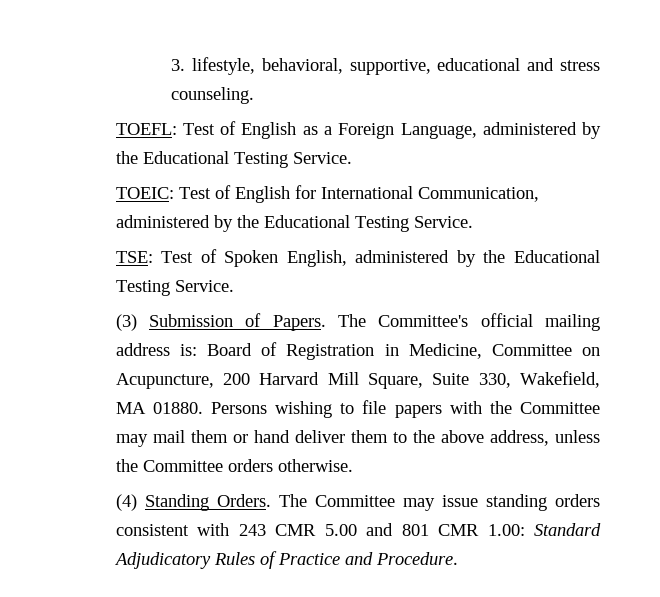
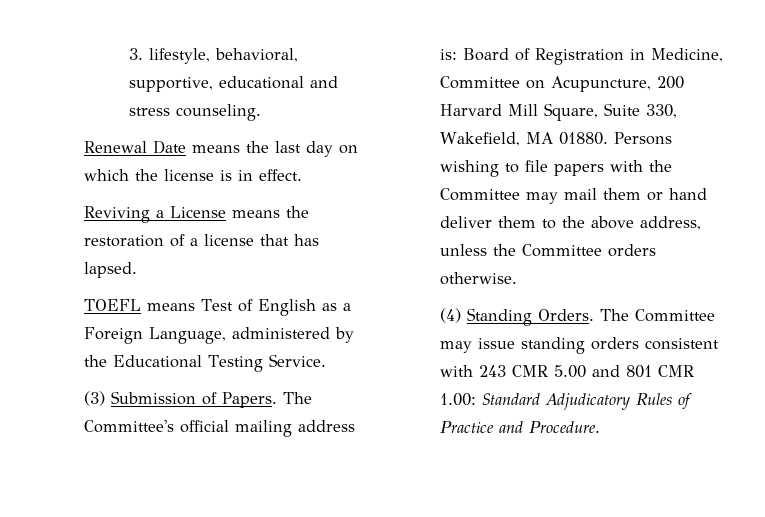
[115,123,177,135] TOEFL: -> [84,140,359,157] [84,169,303,181] [84,206,310,223] [84,234,320,247] [84,262,138,278] [84,299,196,311] Renewal Date means the last day on which the license is in effect. // Reviving a License means the restoration of a license that has lapsed. // TOEFL means
[115,185,539,203] [115,215,473,232] [115,249,600,267] [115,280,234,296] // TOEIC: Test of English for International Communication, administered by the Educational Testing Service. // TSE: Test of Spoken English, administered by the Educational Testing Service. -> (327, 360) none

